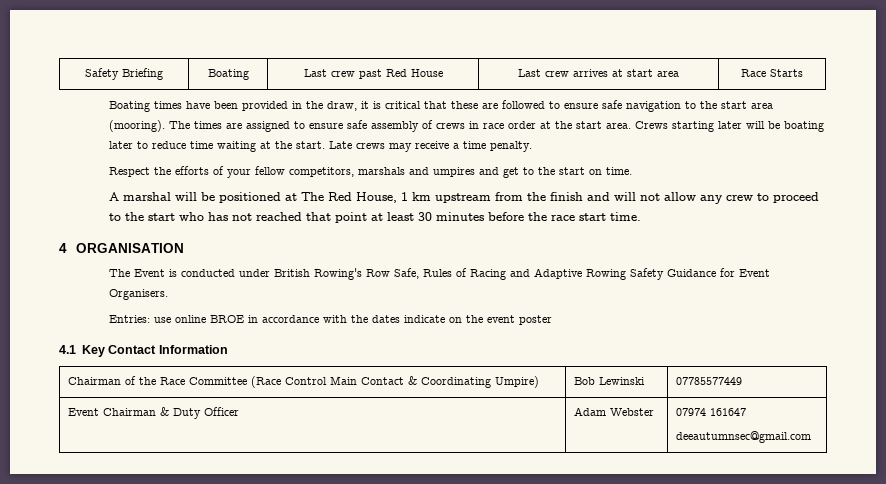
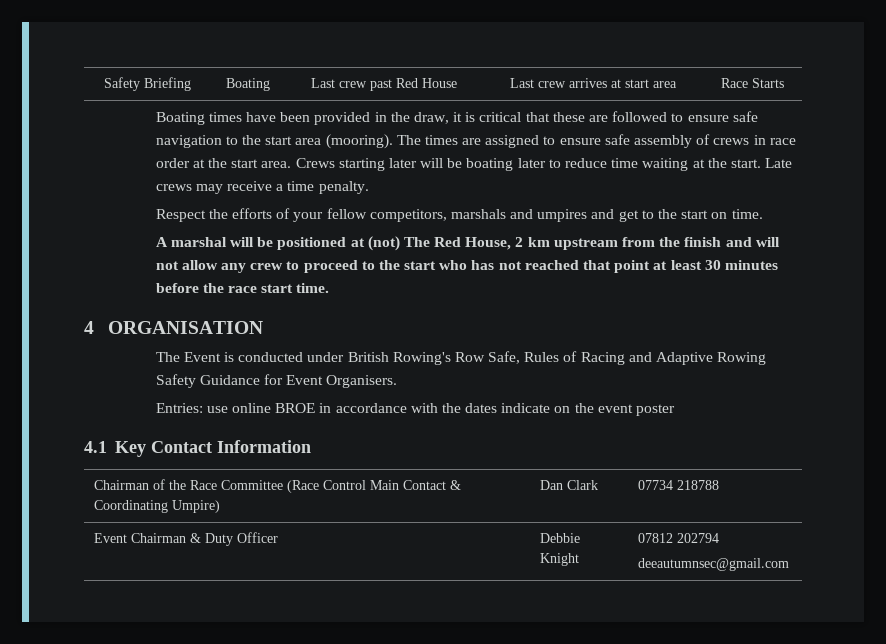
(298, 197) none -> [367,236,400,251] (not)
[401,192,409,201] 1 -> [515,237,524,247] 2
[573,377,645,385] [675,377,742,385] Bob Lewinski | 07785577449 -> [540,480,599,490] [638,480,720,490] Dan Clark | 07734 218788
[573,407,654,416] [675,408,746,416] Adam Webster | 07974 161647 -> [540,533,581,543] [540,553,580,566] [638,533,720,543] Debbie Knight | 07812 202794

